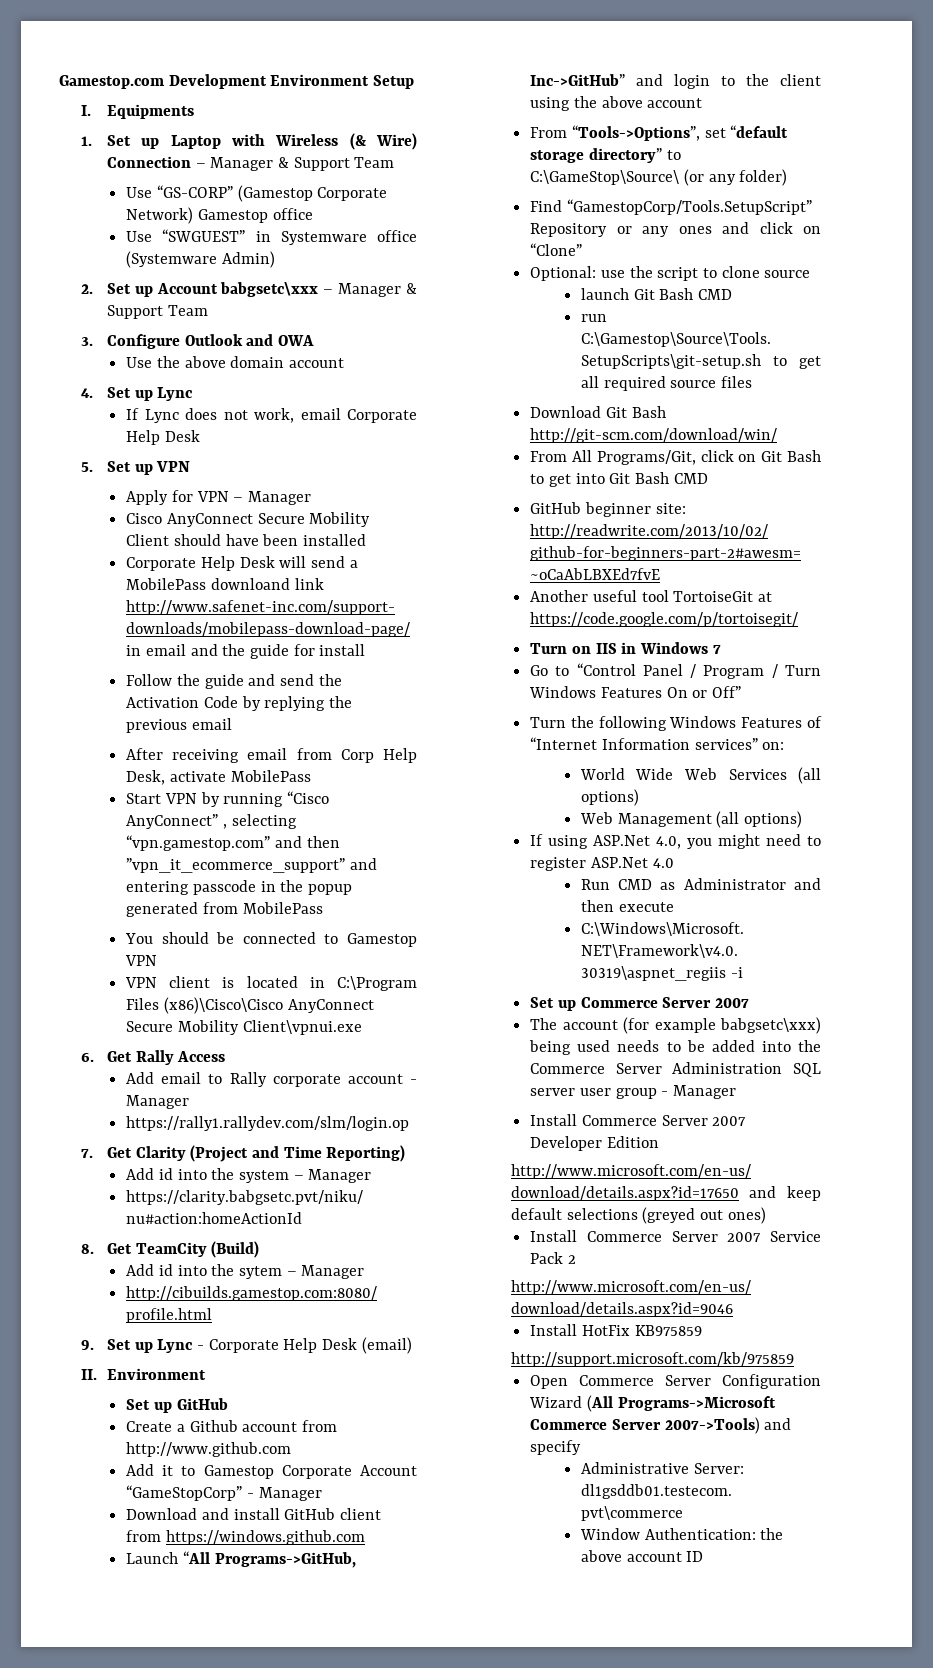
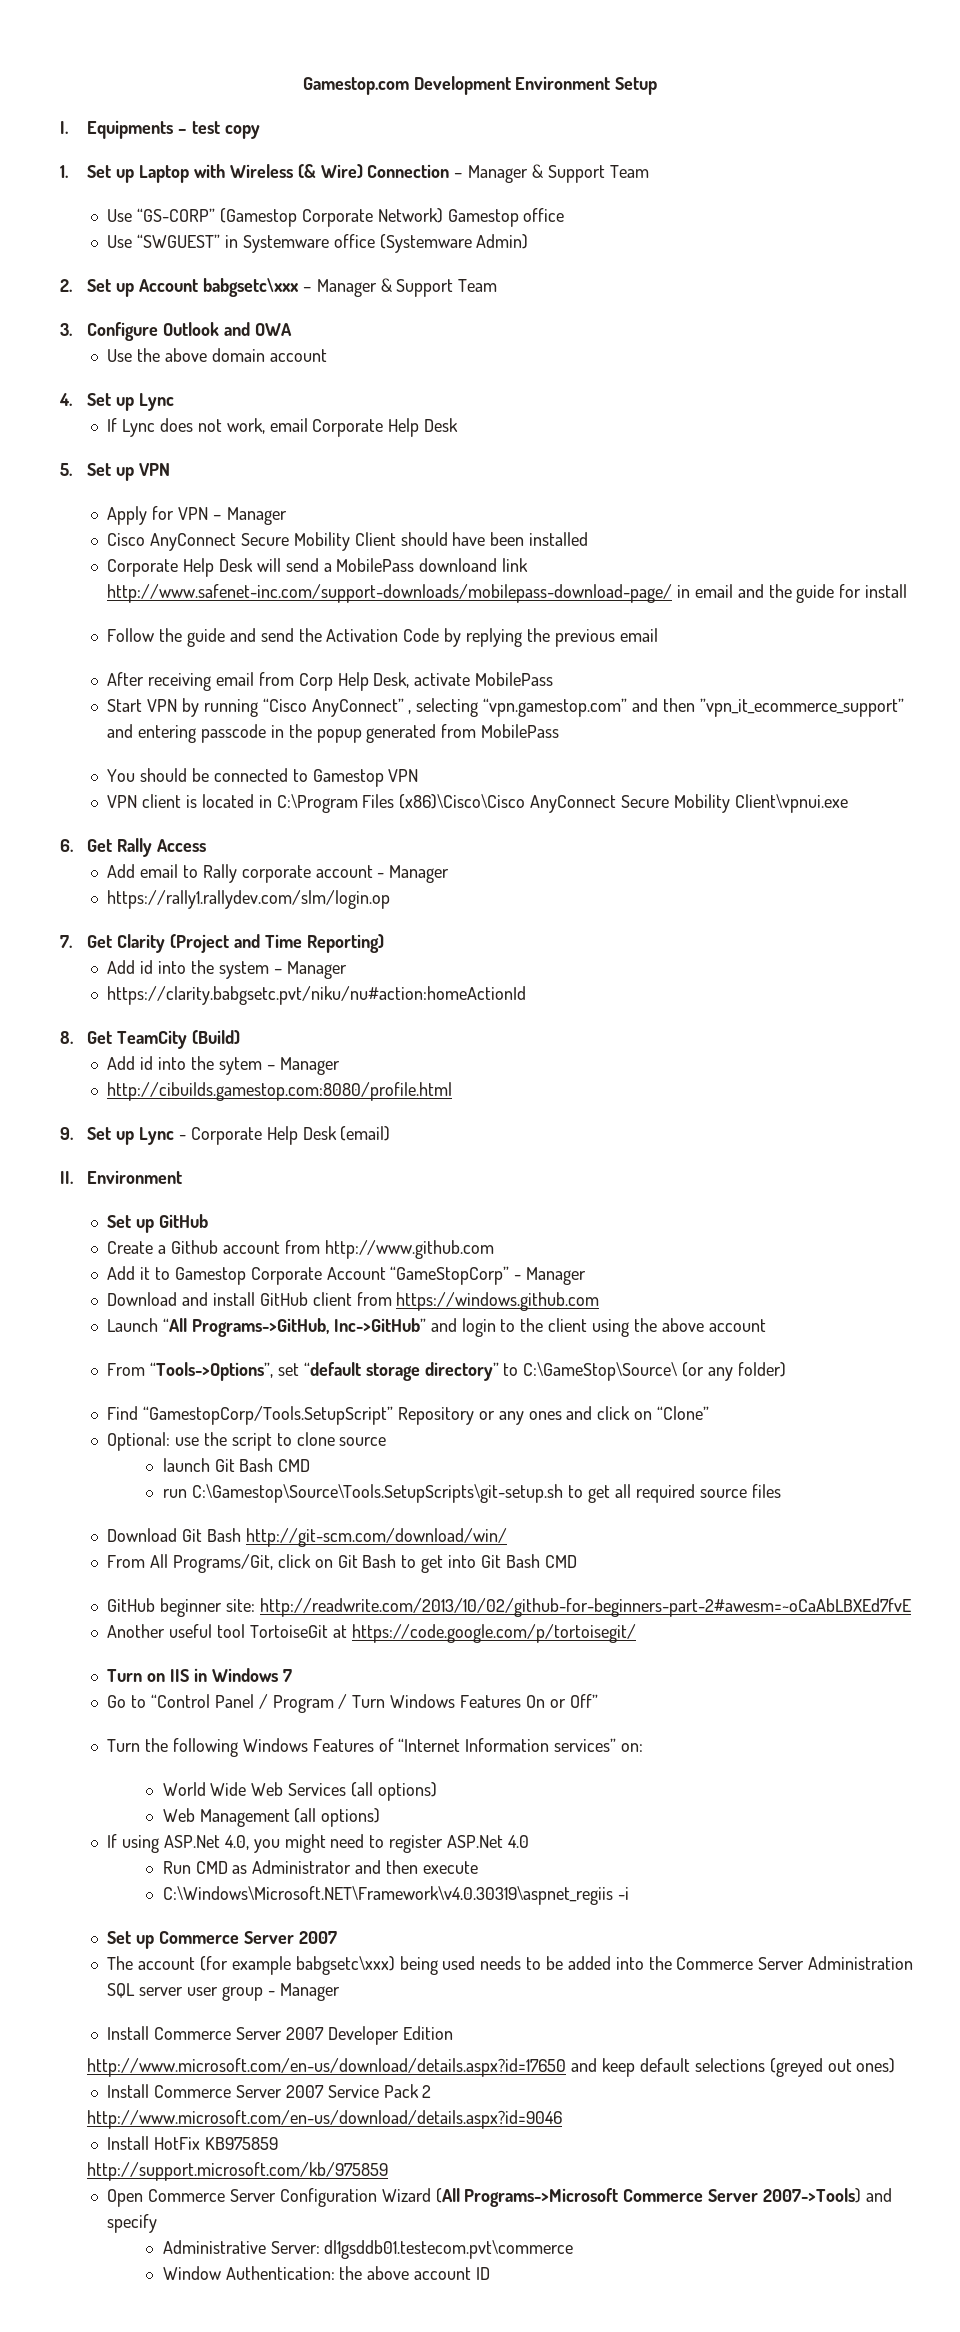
(194, 111) none -> [178,121,261,139] – test copy

